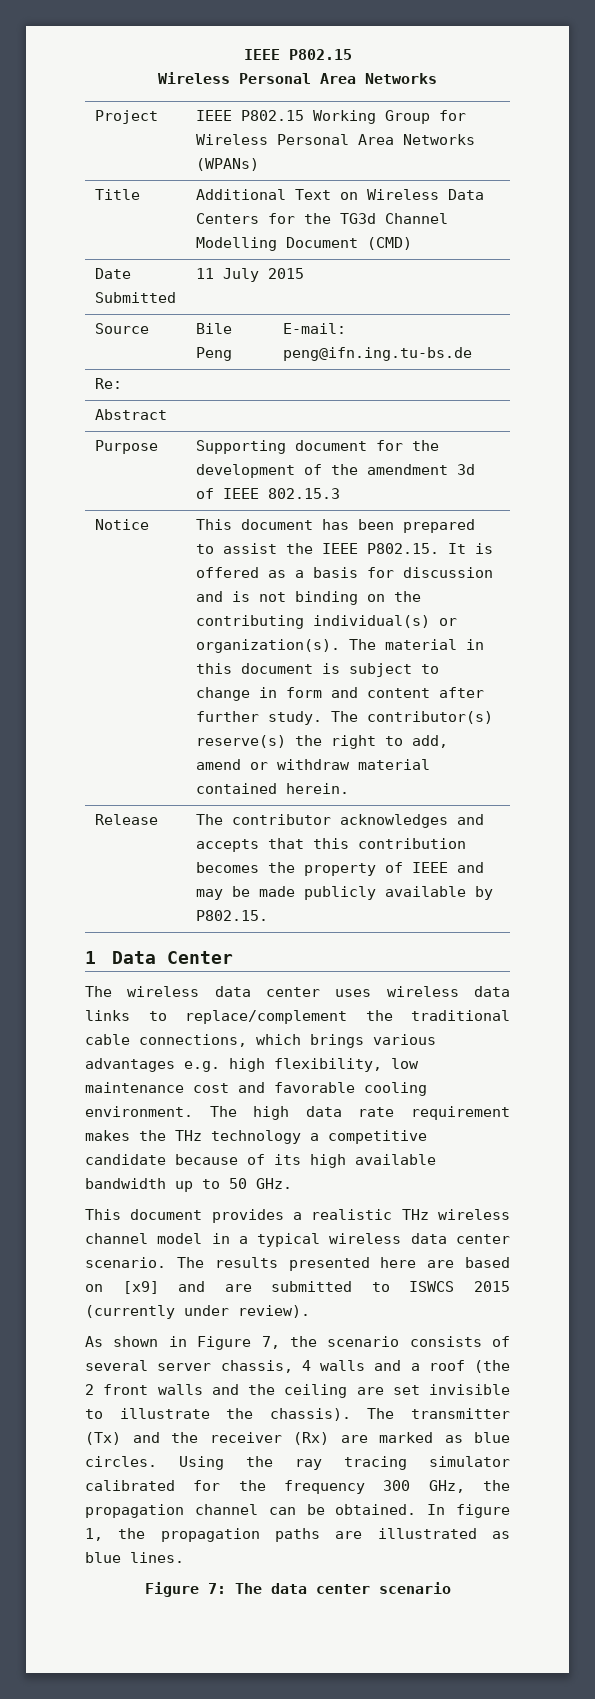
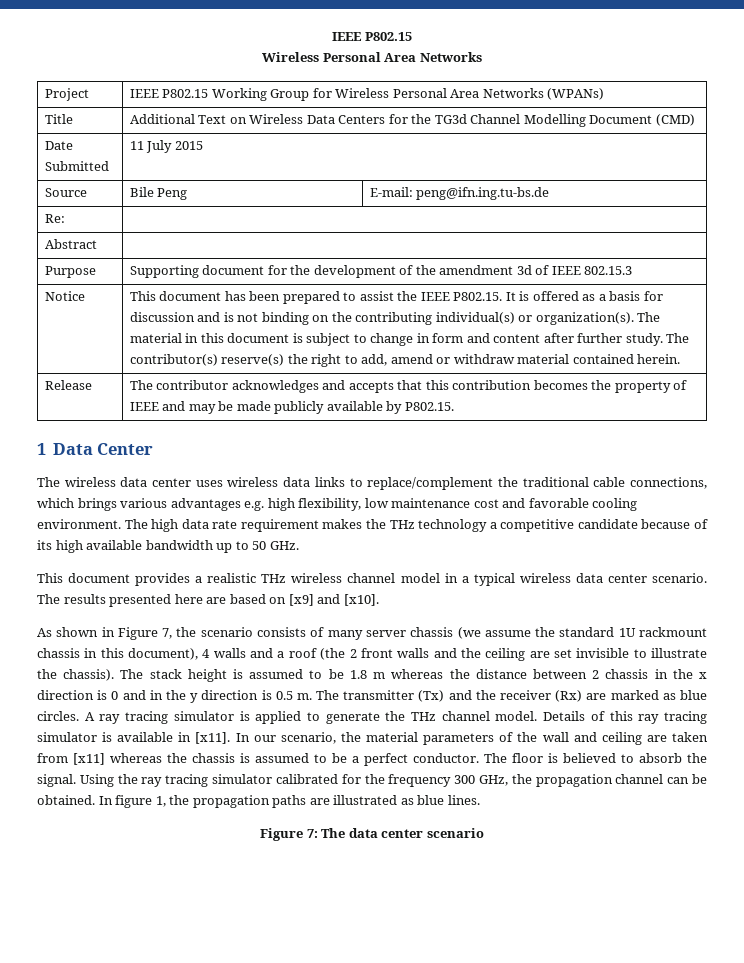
[224,1281,510,1292] [85,1305,310,1319] are submitted to ISWCS 2015 (currently under review). -> [343,594,379,606] [x10].
[85,1360,293,1373] several server chassis, -> [327,627,707,640] [37,648,199,660] many server chassis (we assume the standard 1U rackmount chassis in this document),
(395, 1413) none -> [149,669,708,682] [37,690,340,703] stack height is assumed to be 1.8 m whereas the distance between 2 chassis in the x direction is 0 and in the y direction is 0.5 m. The
(157, 1461) none -> [84,711,707,724] [37,732,709,745] [37,753,707,766] [37,774,76,787] A ray tracing simulator is applied to generate the THz channel model. Details of this ray tracing simulator is available in [x11]. In our scenario, the material parameters of the wall and ceiling are taken from [x11] whereas the chassis is assumed to be a perfect conductor. The floor is believed to absorb the signal.

